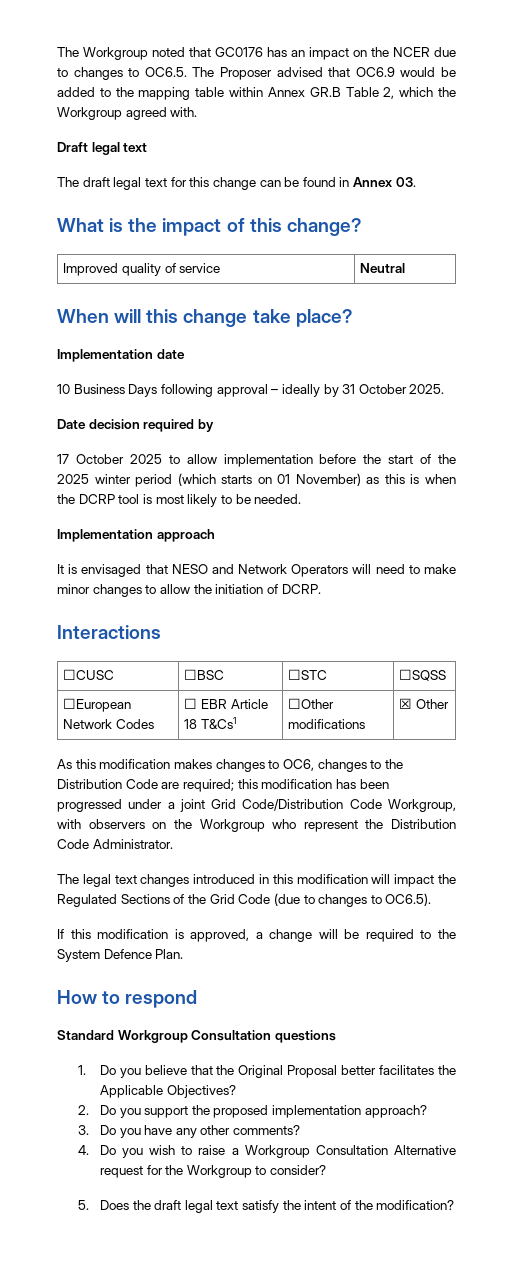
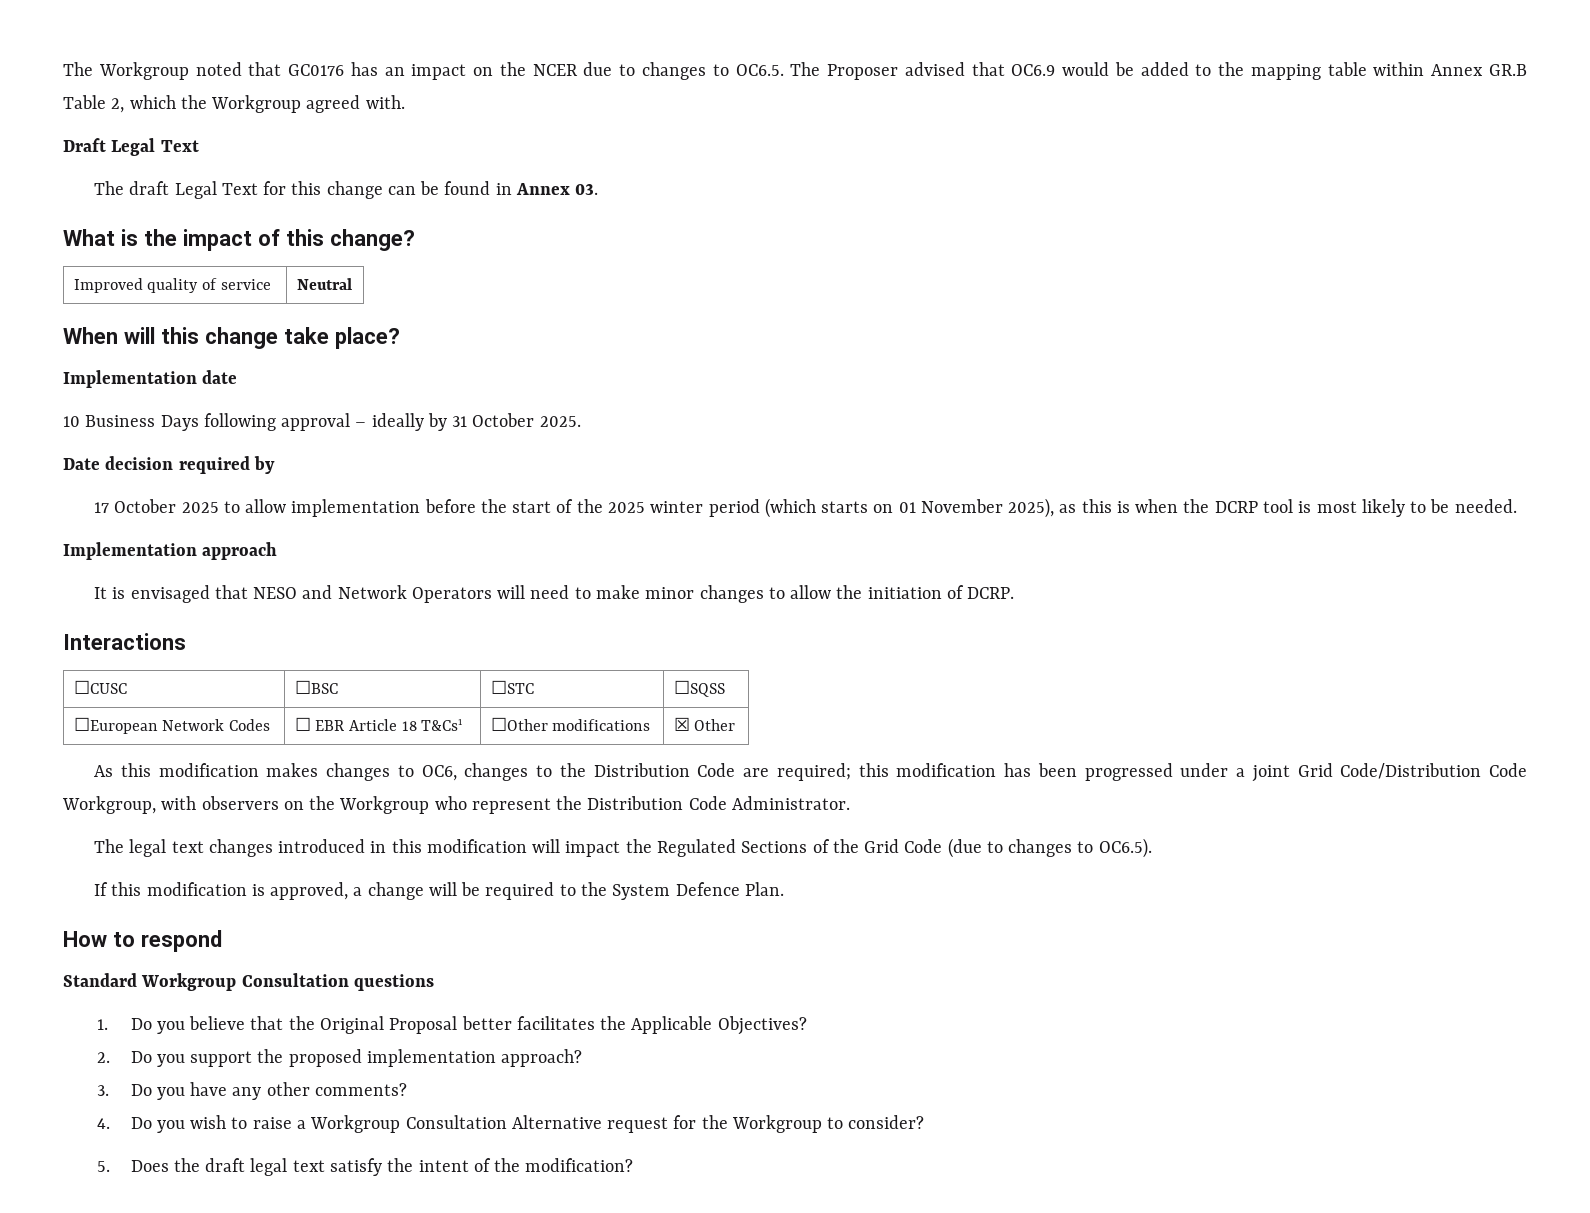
[91,142,148,155] legal text -> [111,138,199,156] Legal Text
[113,177,167,190] legal text -> [174,181,258,199] Legal Text
[295,473,361,486] November) -> [920,498,1055,518] November 2025),

